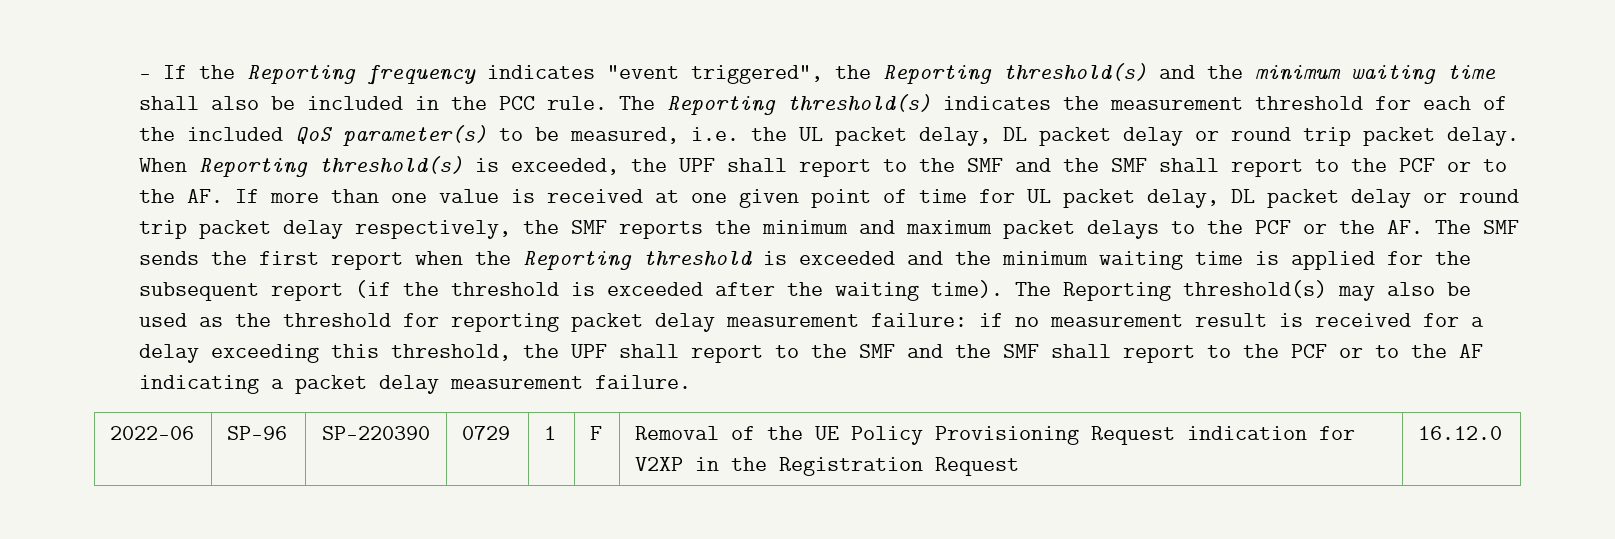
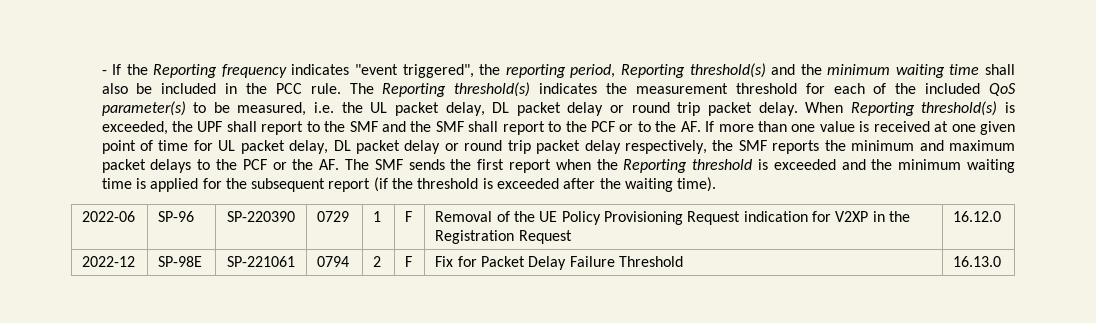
(872, 72) none -> [505,64,616,78] reporting period,
[1015,280,1472,301] [139,313,1485,332] [139,344,1484,363] [139,375,692,394] The Reporting threshold(s) may also be used as the threshold for reporting packet delay measurement failure: if no measurement result is received for a delay exceeding this threshold, the UPF shall report to the SMF and the SMF shall report to the PCF or to the AF indicating a packet delay measurement failure. -> (717, 184) none
(1503, 433) none -> [82,256,136,267] [158,256,203,267] [227,256,295,267] [317,256,350,267] [373,256,382,267] [405,256,413,267] [435,256,683,270] [953,256,1002,267] // 2022-12 | SP-98E | SP-221061 | 0794 | 2 | F | Fix for Packet Delay Failure Threshold | 16.13.0

